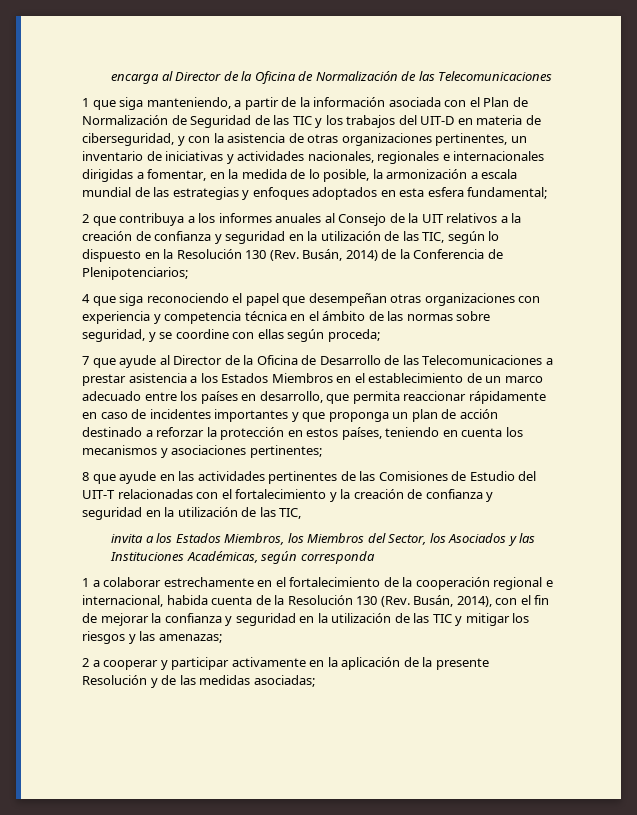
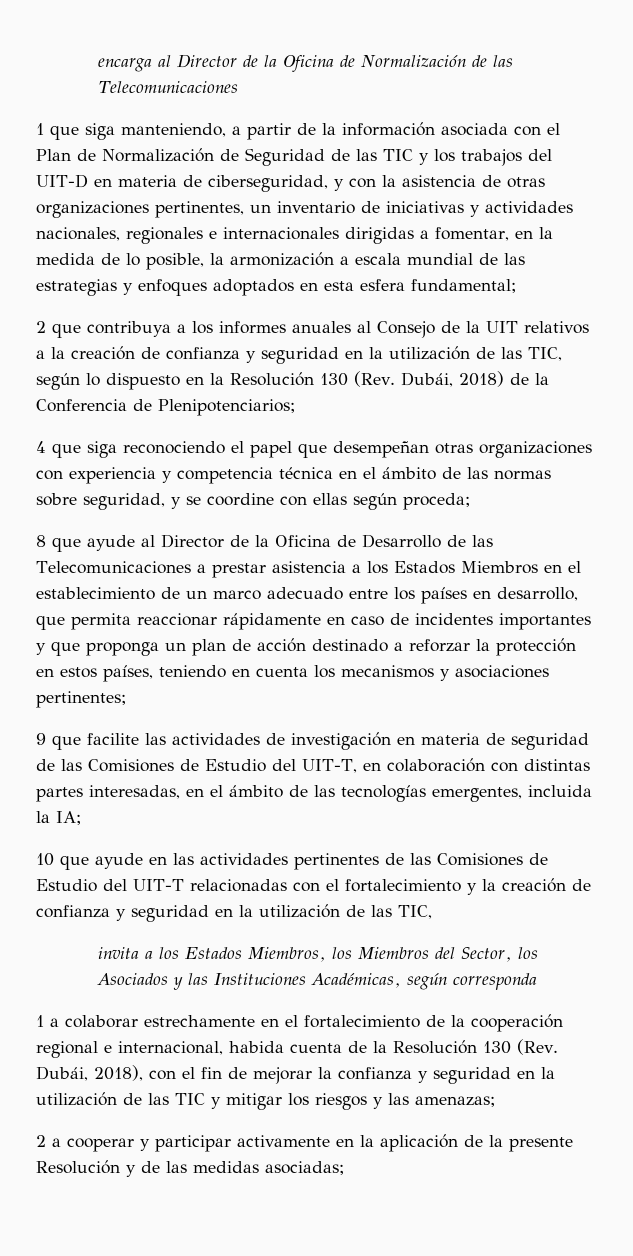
[302,249,378,261] Busán, 2014) -> [400,371,504,387] Dubái, 2018)
[82,356,89,365] 7 -> [36,535,46,547] 8
[82,472,89,481] 8 -> [36,732,589,750] [36,758,590,773] [36,785,592,802] [36,811,81,825] [36,853,54,866] 9 que facilite las actividades de investigación en materia de seguridad de las Comisiones de Estudio del UIT-T, en colaboración con distintas partes interesadas, en el ámbito de las tecnologías emergentes, incluida la IA; // 10
[413,595,492,607] Busán, 2014), -> [36,1065,143,1081] Dubái, 2018),

